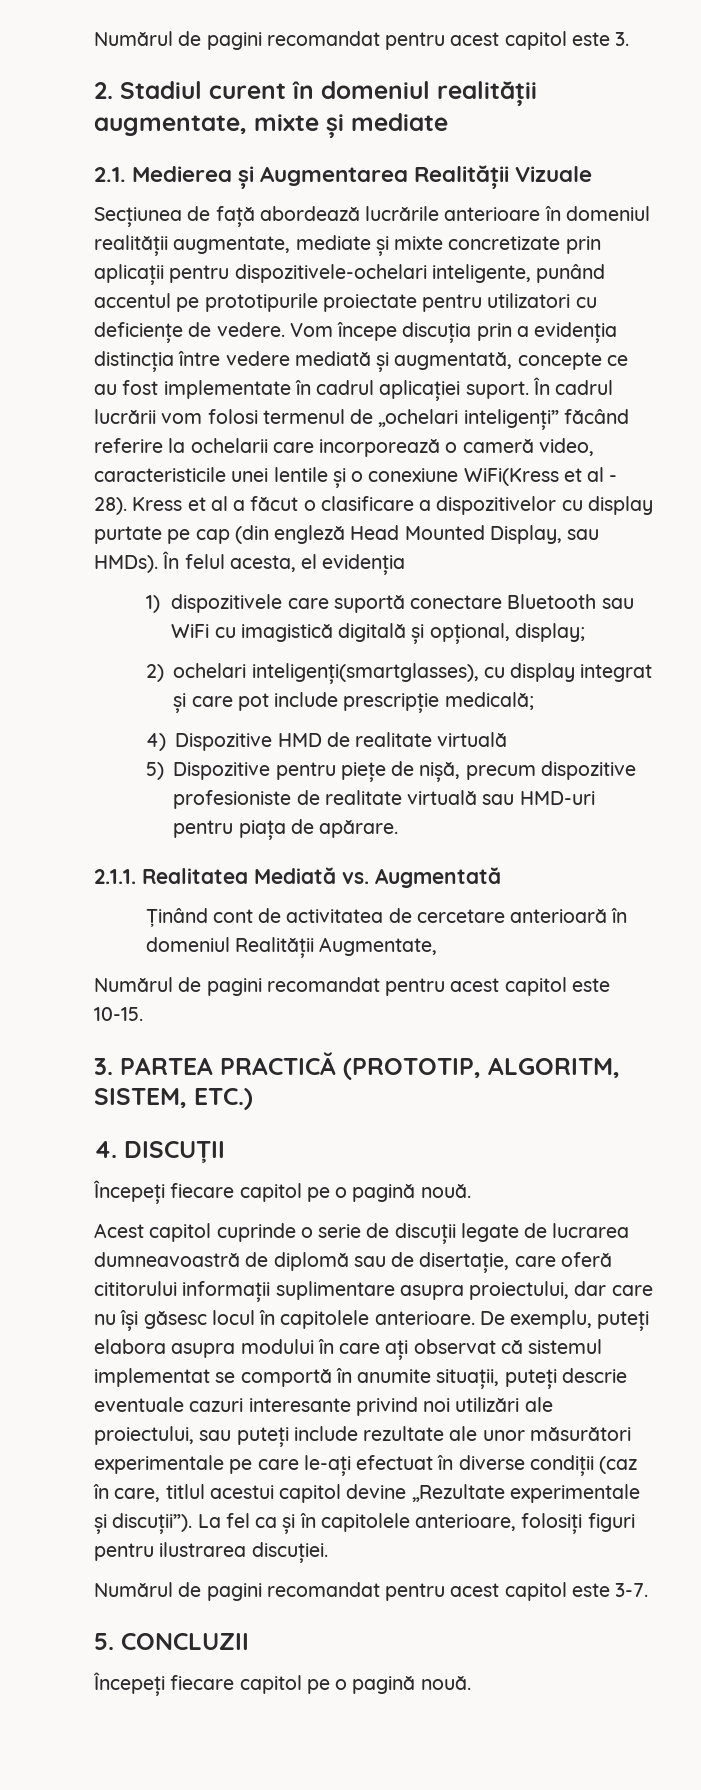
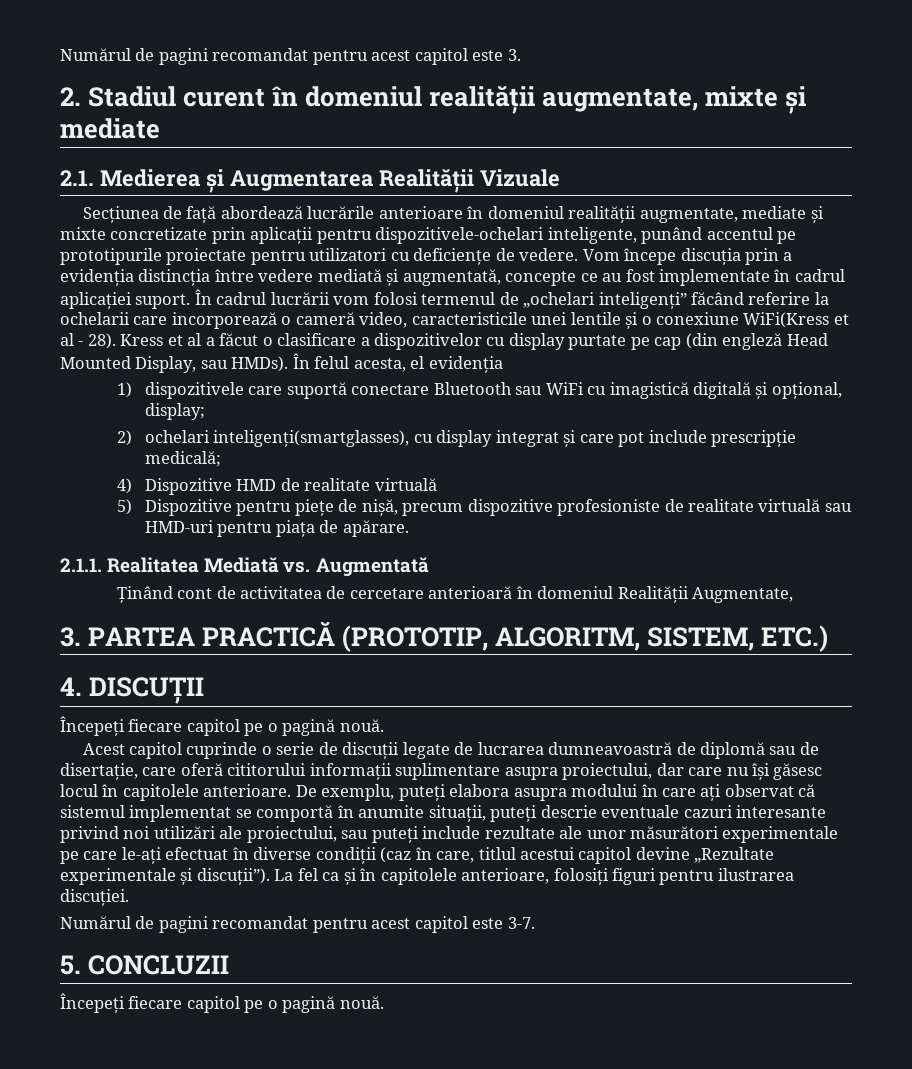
[94,977,610,996] [94,1007,143,1021] // Numărul de pagini recomandat pentru acest capitol este 10-15. -> (794, 595) none

